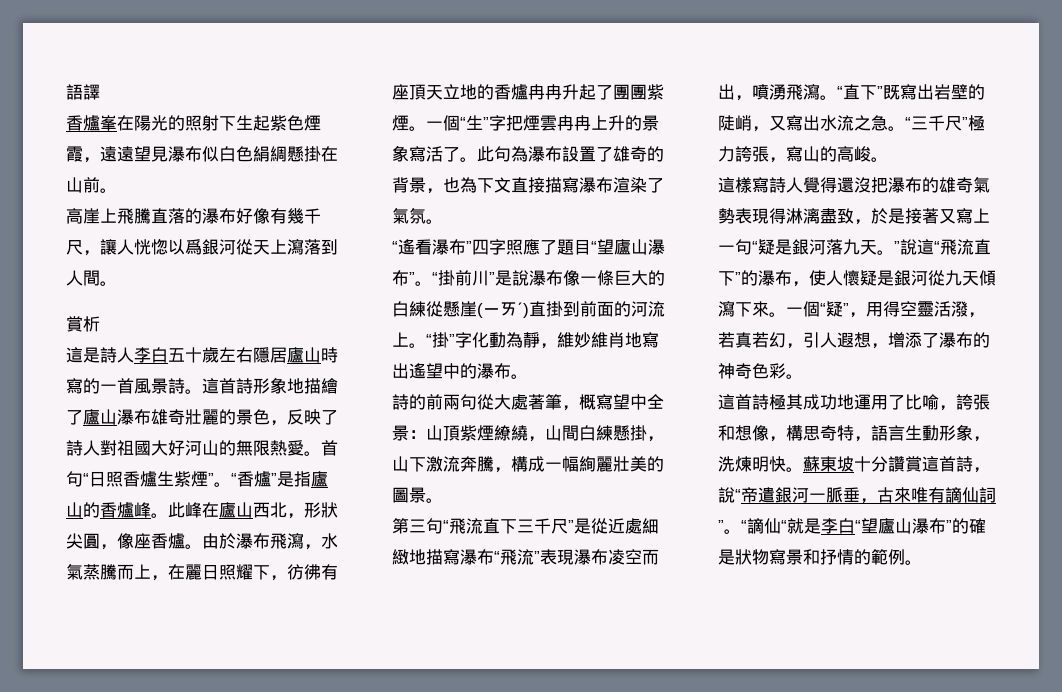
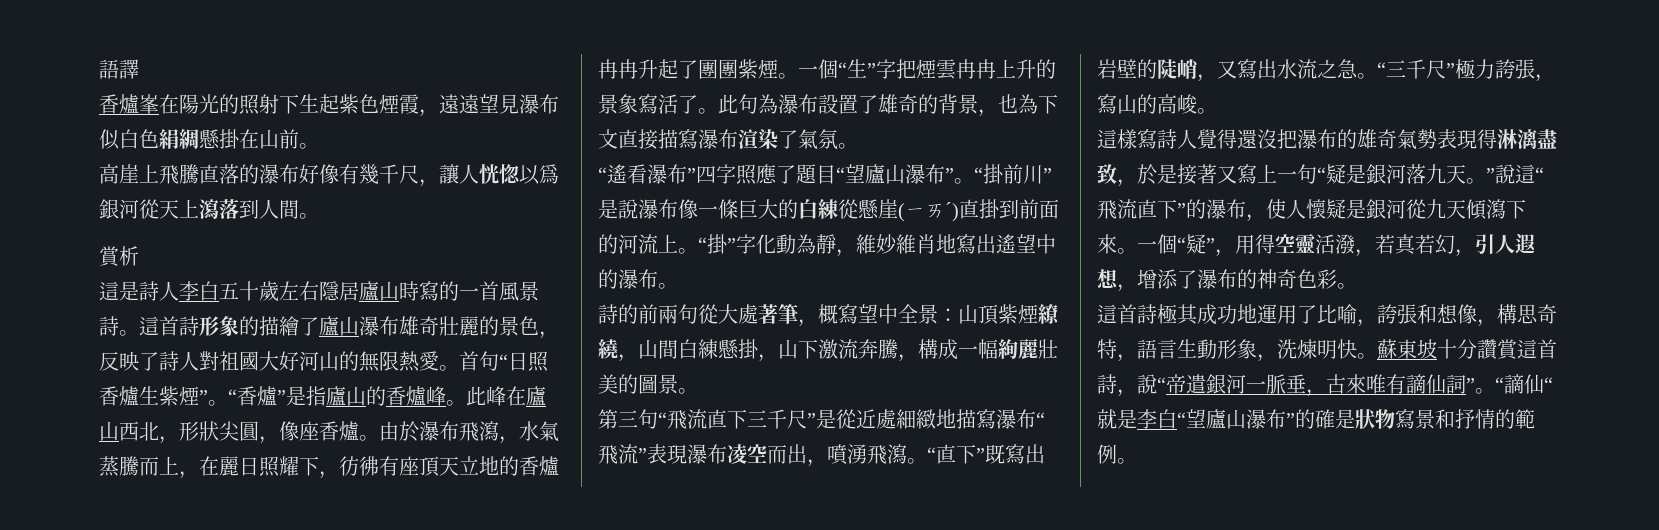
[287,378,304,394] 地 -> [239,316,259,336] 的

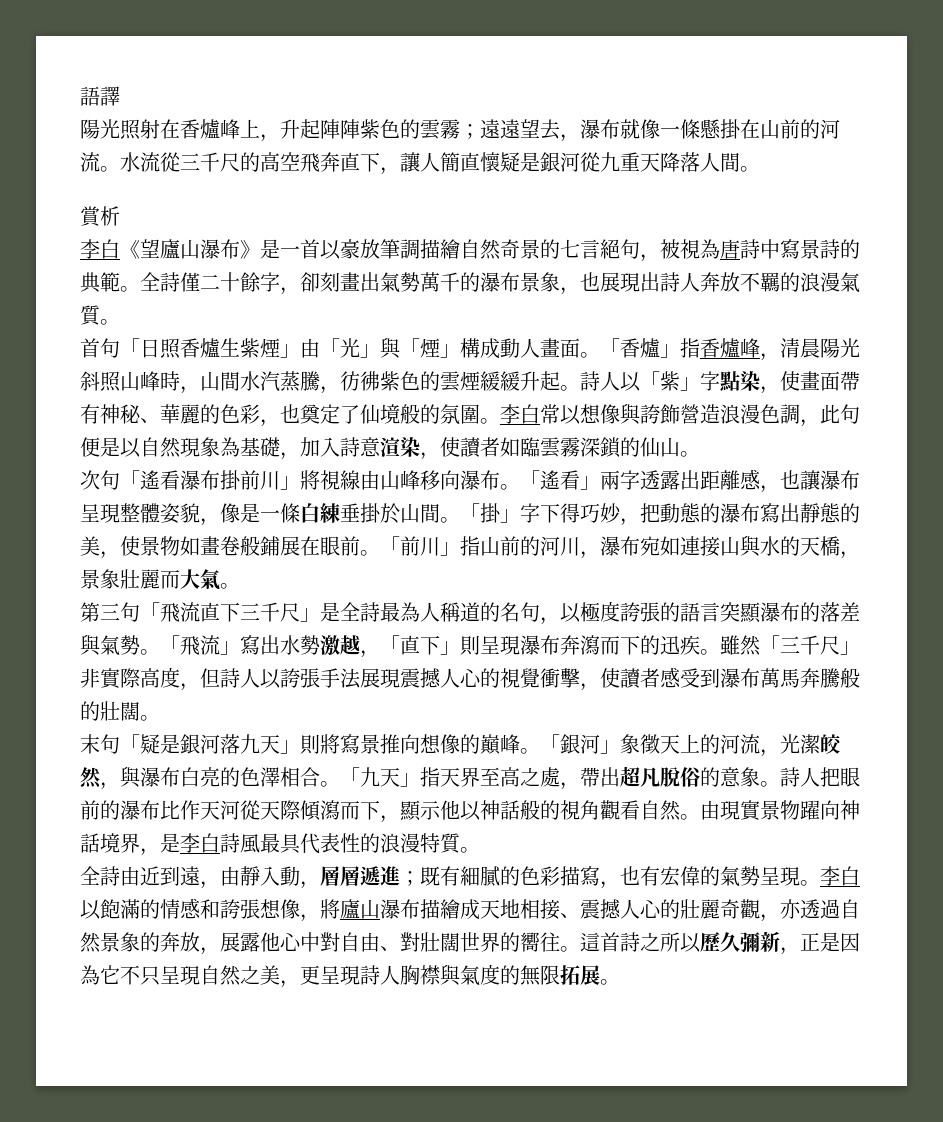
[99,94,559,117] [99,129,199,150] 香爐峯在陽光的照射下生起紫色煙霞，遠遠望見瀑布似白色絹綢 -> [80,119,700,142] 陽光照射在香爐峰上，升起陣陣紫色的雲霧；遠遠望去，瀑布就像一條
[299,143,319,149] [99,164,559,187] [99,199,319,220] [99,246,139,267] [99,281,539,301] [99,316,559,339] [99,351,508,372] 。 // 高崖上飛騰直落的瀑布好像有幾千尺，讓人恍惚以爲銀河從天上瀉落到人間。 // 賞析 // 這是詩人李白五十歲左右隱居廬山時寫的一首風景詩。這首詩形象的描繪了廬山瀑布雄奇壯麗的景色，反映了詩人對祖國大好河山的無限熱愛。首句“ -> [800,119,840,139] [80,152,760,175] [80,206,120,227] [80,239,860,262] [80,272,860,295] [80,305,120,326] [80,338,140,358] 的河流。水流從三千尺的高空飛奔直下，讓人簡直懷疑是銀河從九重天降落人間。 // 賞析 // 李白《望廬山瀑布》是一首以豪放筆調描繪自然奇景的七言絕句，被視為唐詩中寫景詩的典範。全詩僅二十餘字，卻刻畫出氣勢萬千的瀑布景象，也展現出詩人奔放不羈的浪漫氣質。 // 首句「
[199,386,546,406] [99,421,559,444] [99,456,559,479] [598,59,1056,80] [598,94,1058,117] [598,128,858,150] [598,167,607,182] ”。“香爐”是指廬山的香爐峰。此峰在廬山西北，形狀尖圓，像座香爐。由於瀑布飛瀉，水氣蒸騰而上，在麗日照耀下，彷彿有座頂天立地的香爐冉冉升起了團團紫煙。一個“生”字把煙雲冉冉上升的景象寫活了。此句為瀑布設置了雄奇的背景，也為下文直接描寫瀑布渲染了氣氛。 // “ -> [280,337,860,361] [80,370,860,394] [80,403,860,427] [80,436,700,460] [80,470,140,490] 」由「光」與「煙」構成動人畫面。「香爐」指香爐峰，清晨陽光斜照山峰時，山間水汽蒸騰，彷彿紫色的雲煙緩緩升起。詩人以「紫」字點染，使畫面帶有神秘、華麗的色彩，也奠定了仙境般的氛圍。李白常以想像與誇飾營造浪漫色調，此句便是以自然現象為基礎，加入詩意渲染，使讀者如臨雲霧深鎖的仙山。 // 次句「
[687,164,1052,185] [598,199,1059,222] [598,234,1056,257] [598,269,678,289] [598,304,1059,327] [598,339,1058,362] [598,374,678,394] ”四字照應了題目“望廬山瀑布”。“掛前川”是說瀑布像一條巨大的白練從懸崖(ㄧㄞˊ)直掛到前面的河流上。“掛”字化動為靜，維妙維肖地寫出遙望中的瀑布。 // 詩的前兩句從大處著筆，概寫望中全景：山頂紫煙繚繞，山間白練懸掛，山下激流奔騰，構成一幅絢麗壯美的圖景 -> [220,469,860,493] [80,503,860,526] [80,535,860,559] [80,569,220,590] 掛前川」將視線由山峰移向瀑布。「遙看」兩字透露出距離感，也讓瀑布呈現整體姿貌，像是一條白練垂掛於山間。「掛」字下得巧妙，把動態的瀑布寫出靜態的美，使景物如畫卷般鋪展在眼前。「前川」指山前的河川，瀑布宛如連接山與水的天橋，景象壯麗而大氣
[658,412,667,427] “ -> [140,602,160,620] 「
[807,409,1045,429] [598,444,1045,467] [1097,59,1555,82] [1097,94,1217,114] [1097,129,1557,150] [1097,164,1544,187] [1097,199,1526,222] [1097,234,1535,257] [1097,269,1357,292] [1097,304,1557,327] [1097,339,1557,362] [1097,374,1553,397] [1097,409,1535,429] [1097,444,1117,464] ”是從近處細緻地描寫瀑布“飛流”表現瀑布凌空而出，噴湧飛瀉。“直下”既寫出岩壁的陡峭，又寫出水流之急。“三千尺”極力誇張，寫山的高峻。 // 這樣寫詩人覺得還沒把瀑布的雄奇氣勢表現得淋漓盡致，於是接著又寫上一句“疑是銀河落九天。”說這“飛流直下”的瀑布，使人懷疑是銀河從九天傾瀉下來。一個“疑”，用得空靈活潑，若真若幻，引人遐想，增添了瀑布的神奇色彩。 // 這首詩極其成功地運用了比喻，誇張和想像，構思奇特，語言生動形象，洗煉明快。蘇東坡十分讚賞這首詩，說“帝遣銀河一脈垂，古來唯有謫仙詞”。“謫仙“就是李白“望廬山瀑布”的確是狀物寫景和抒情的範例 -> [300,601,860,625] [80,634,860,658] [80,667,860,691] [80,701,160,721] [80,734,841,757] [80,766,860,790] [80,800,860,823] [80,833,480,856] [80,866,860,889] [80,898,860,922] [80,931,860,955] [80,964,600,988] 」是全詩最為人稱道的名句，以極度誇張的語言突顯瀑布的落差與氣勢。「飛流」寫出水勢激越，「直下」則呈現瀑布奔瀉而下的迅疾。雖然「三千尺」非實際高度，但詩人以誇張手法展現震撼人心的視覺衝擊，使讀者感受到瀑布萬馬奔騰般的壯闊。 // 末句「疑是銀河落九天」則將寫景推向想像的巔峰。「銀河」象徵天上的河流，光潔皎然，與瀑布白亮的色澤相合。「九天」指天界至高之處，帶出超凡脫俗的意象。詩人把眼前的瀑布比作天河從天際傾瀉而下，顯示他以神話般的視角觀看自然。由現實景物躍向神話境界，是李白詩風最具代表性的浪漫特質。 // 全詩由近到遠，由靜入動，層層遞進；既有細膩的色彩描寫，也有宏偉的氣勢呈現。李白以飽滿的情感和誇張想像，將廬山瀑布描繪成天地相接、震撼人心的壯麗奇觀，亦透過自然景象的奔放，展露他心中對自由、對壯闊世界的嚮往。這首詩之所以歷久彌新，正是因為它不只呈現自然之美，更呈現詩人胸襟與氣度的無限拓展

